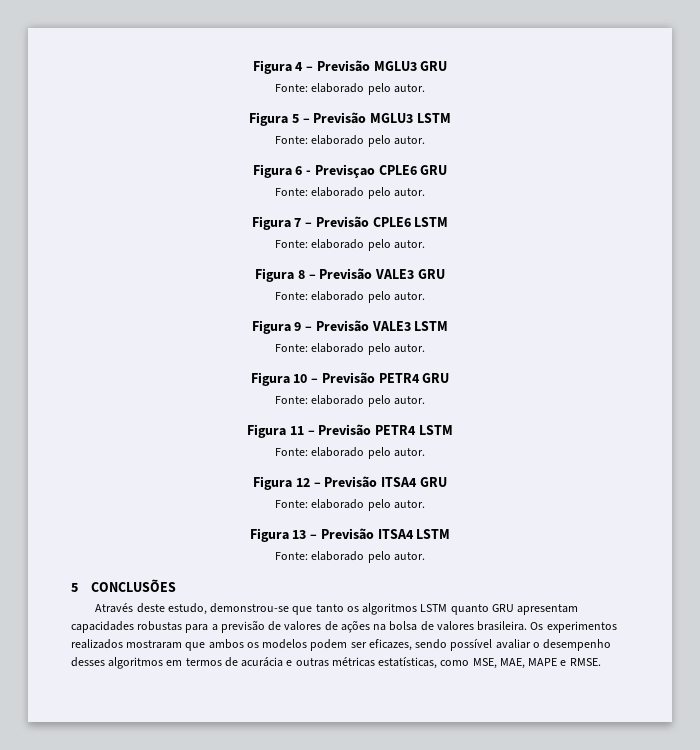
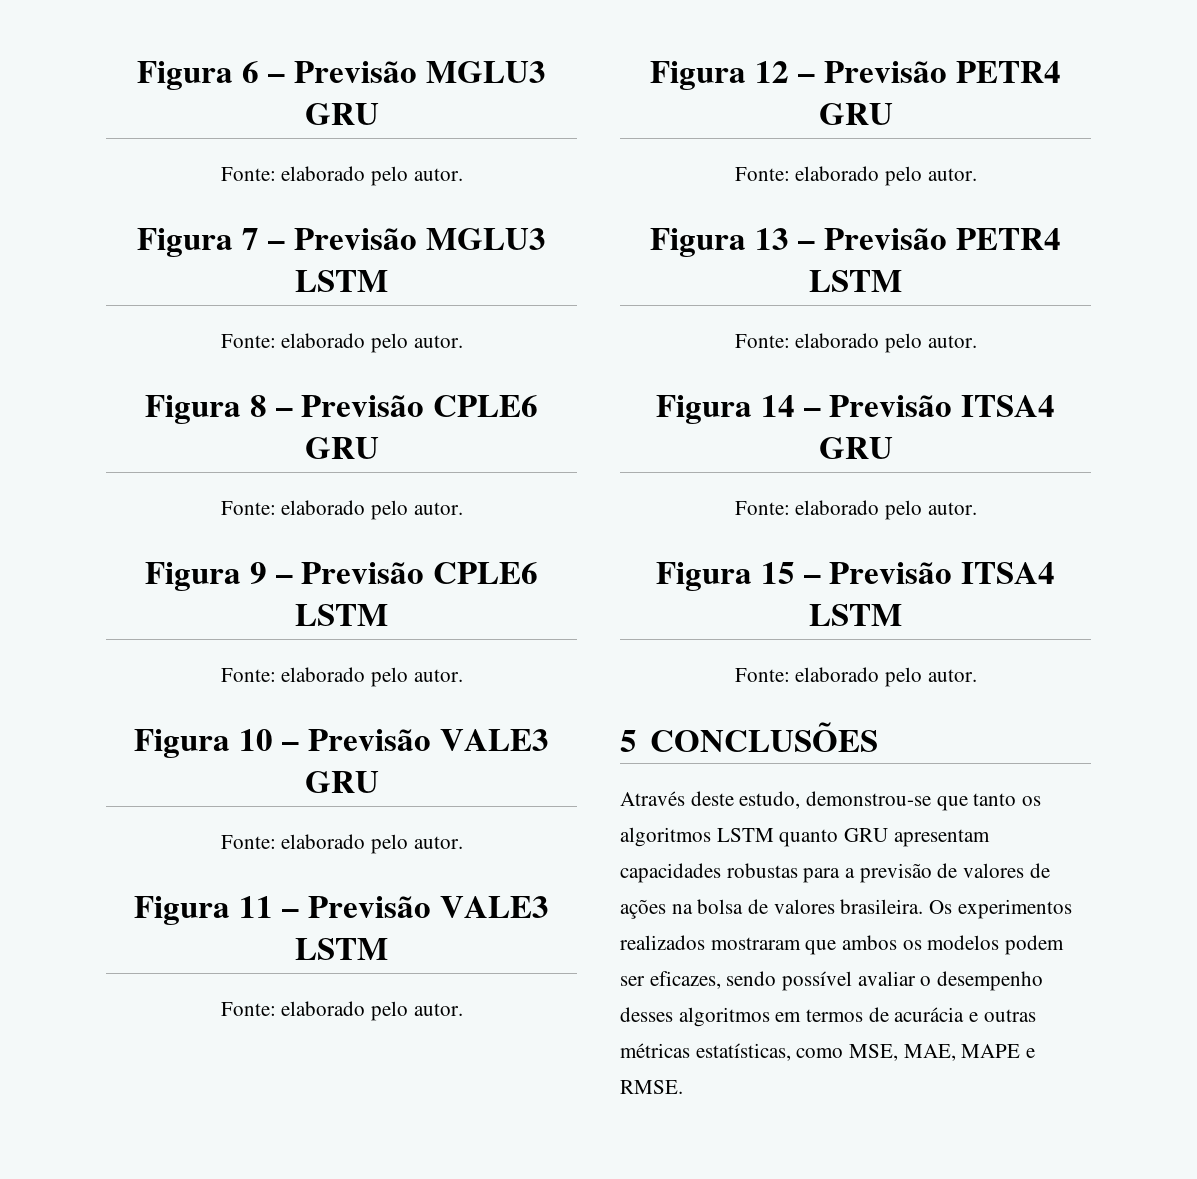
[252,60,304,74] Figura 4 -> [137,61,260,90] Figura 6
[291,114,299,123] 5 -> [242,228,260,250] 7
[295,164,375,178] 6 - Previsçao -> [249,395,425,417] 8 – Previsão
[294,218,302,227] 7 -> [249,562,267,584] 9
[297,270,305,279] 8 -> [239,729,274,751] 10
[294,322,302,331] 9 -> [239,896,274,918] 11
[293,374,308,383] 10 -> [755,61,790,83] 12
[289,426,304,435] 11 -> [755,228,790,250] 13
[295,478,310,487] 12 -> [760,395,795,417] 14
[292,530,307,539] 13 -> [760,562,795,584] 15

